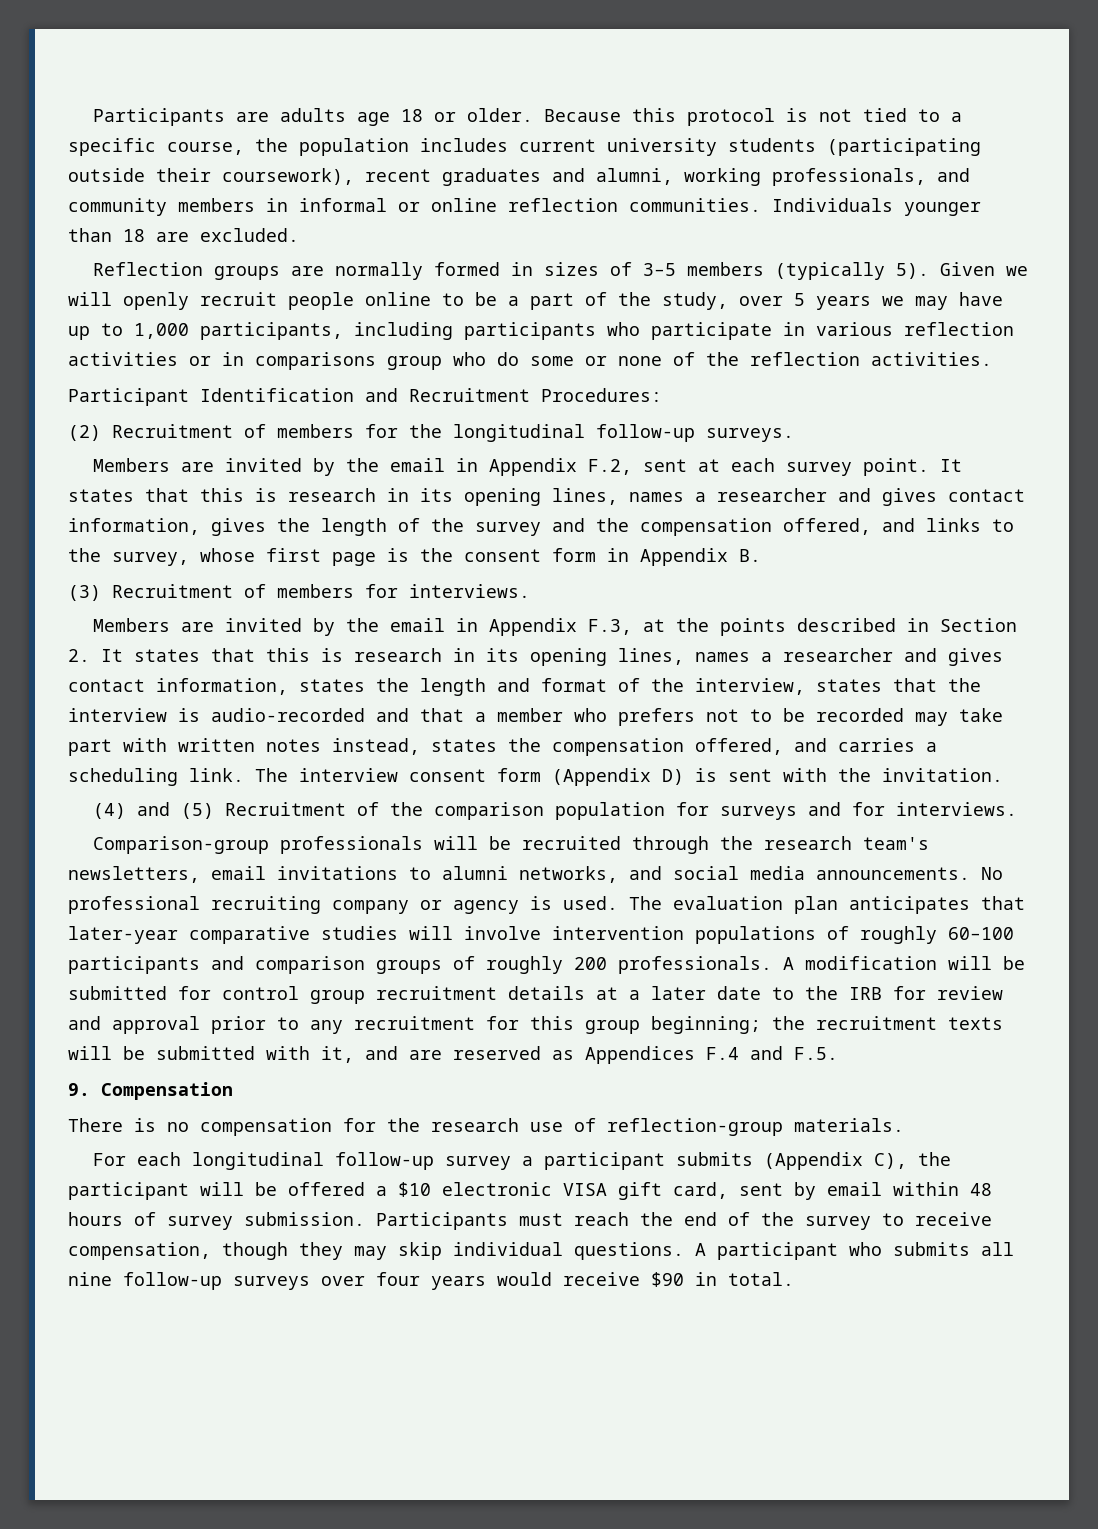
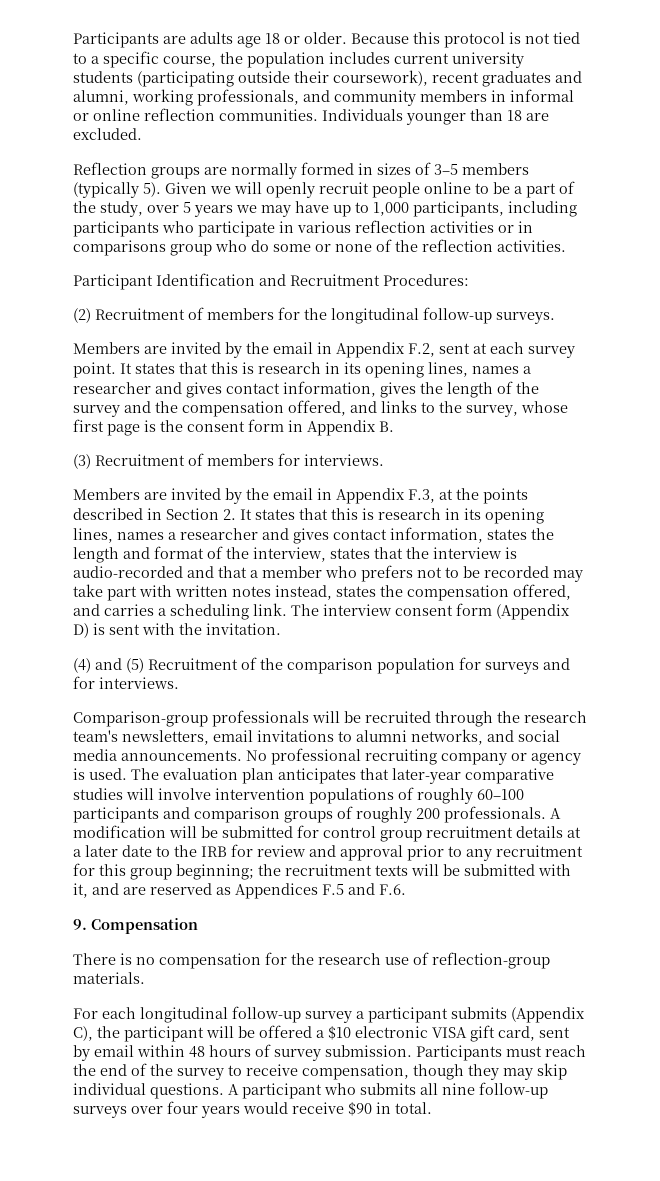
[706,1046,838,1060] F.4 and F.5. -> [322,883,406,895] F.5 and F.6.

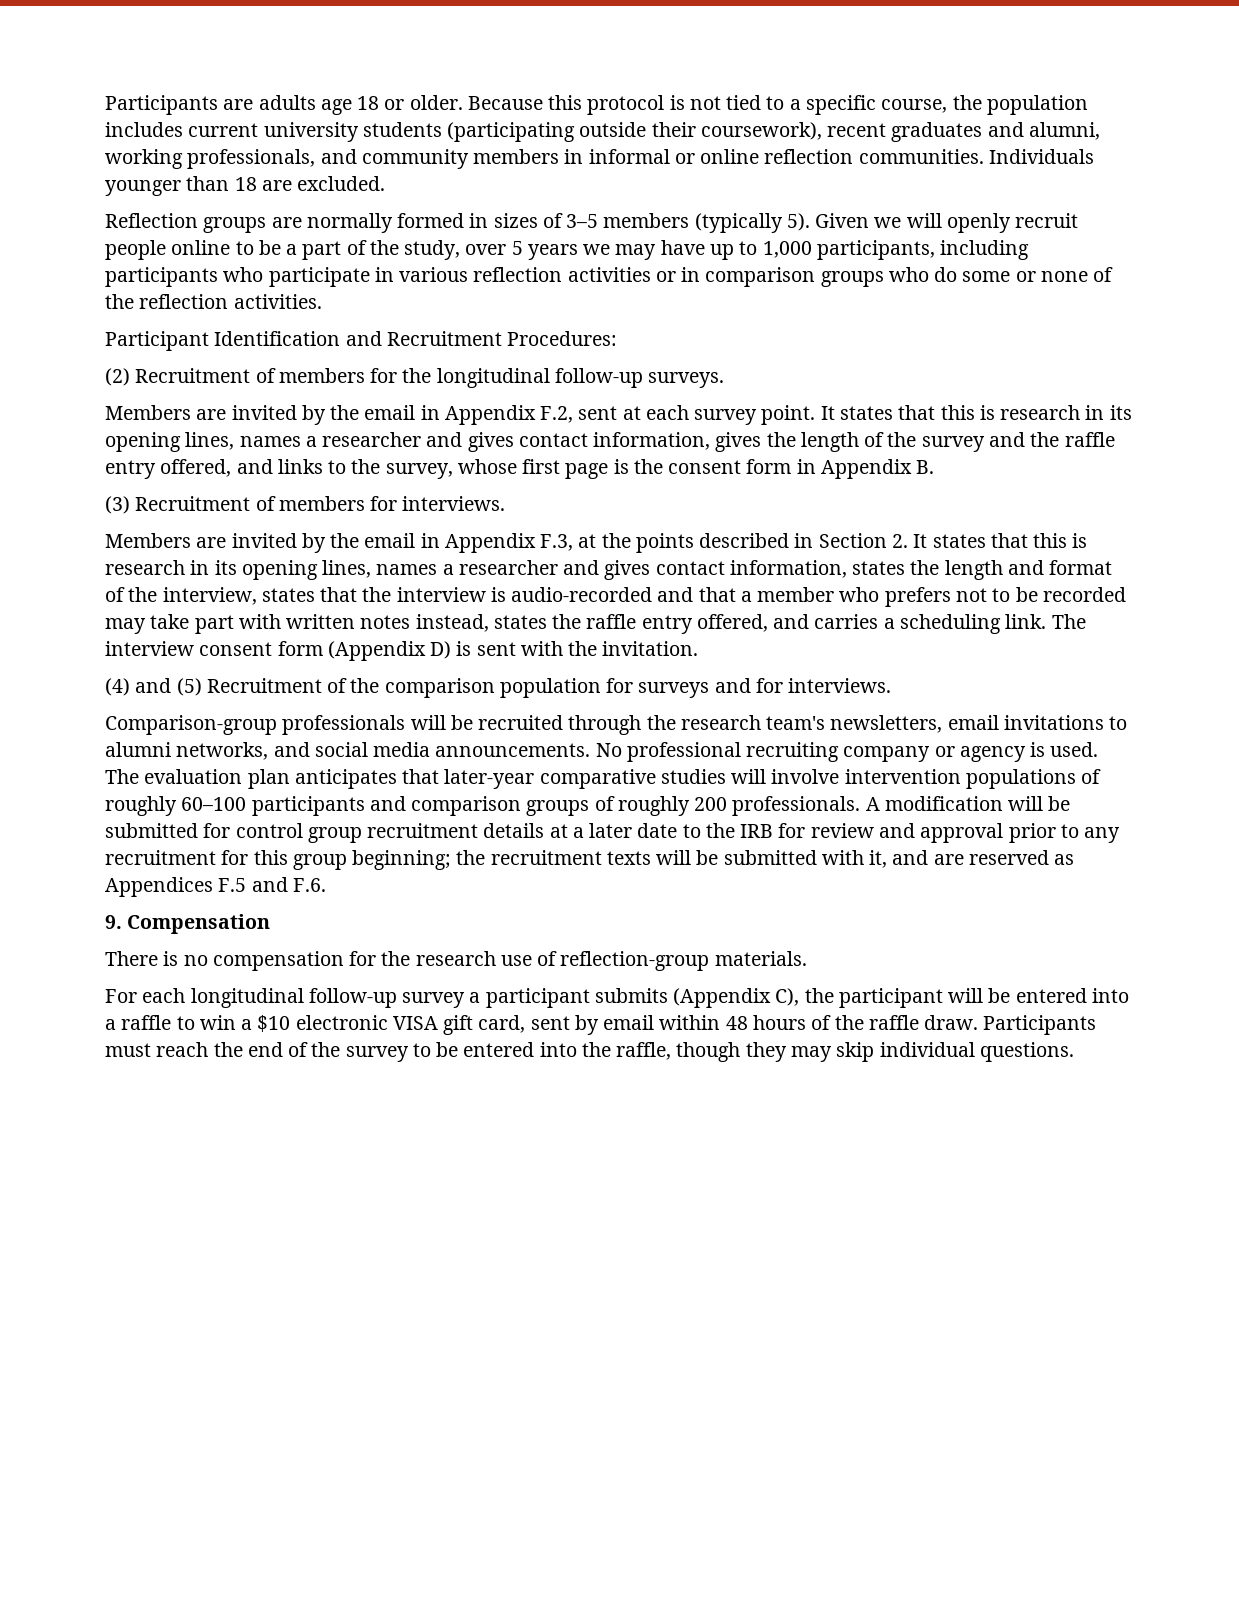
[73,240,212,256] comparisons group -> [705,267,884,287] comparison groups
[182,401,284,417] compensation -> [1064,432,1115,447] [105,460,156,479] raffle entry
[407,585,509,601] compensation -> [586,614,693,634] raffle entry
[259,1025,312,1038] offered -> [1015,988,1129,1003] [105,1015,236,1030] entered into a raffle to win
[274,1045,412,1061] survey submission. -> [834,1015,979,1030] the raffle draw.
[246,1064,409,1080] receive compensation, -> [436,1042,672,1060] be entered into the raffle,
[228,1082,548,1099] [73,1101,432,1118] A participant who submits all nine follow-up surveys over four years would receive $90 in total. -> (1074, 1052) none

